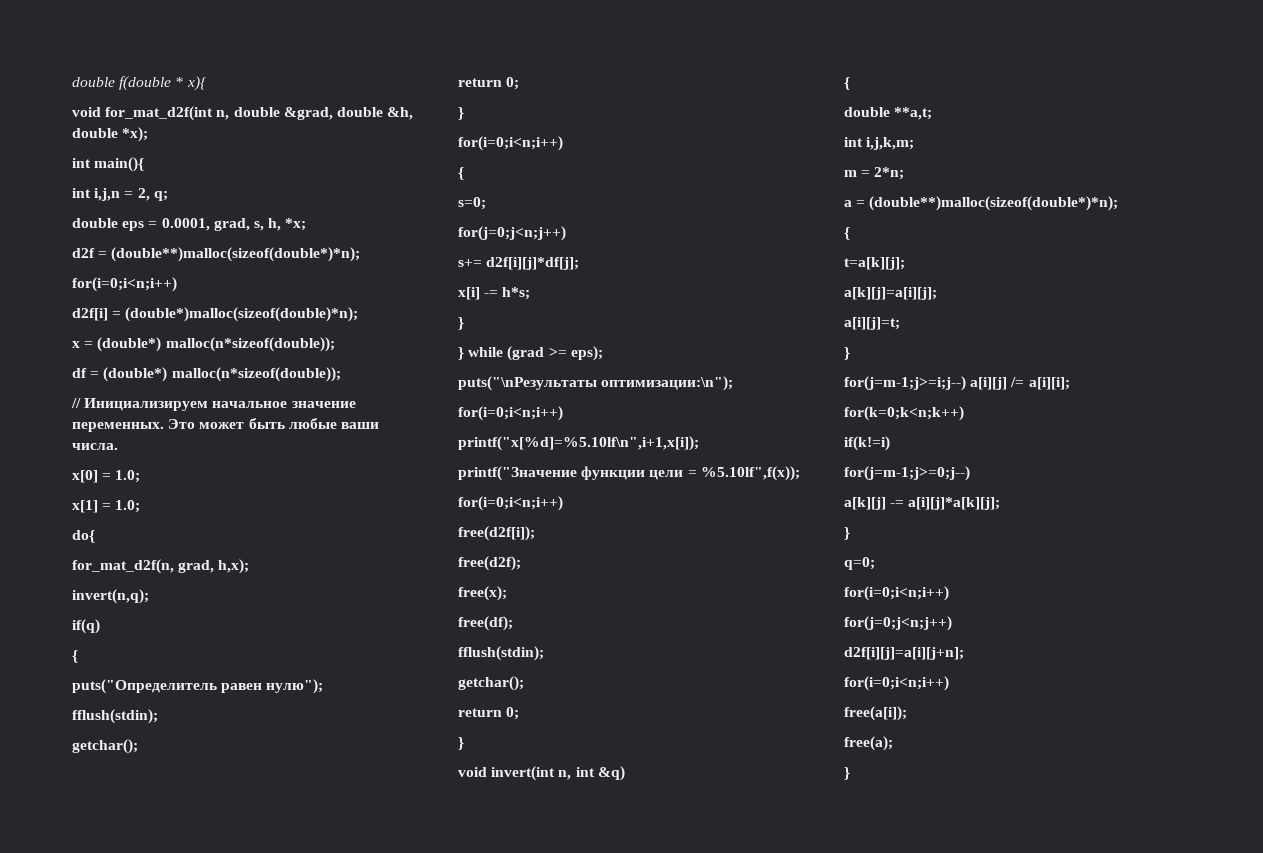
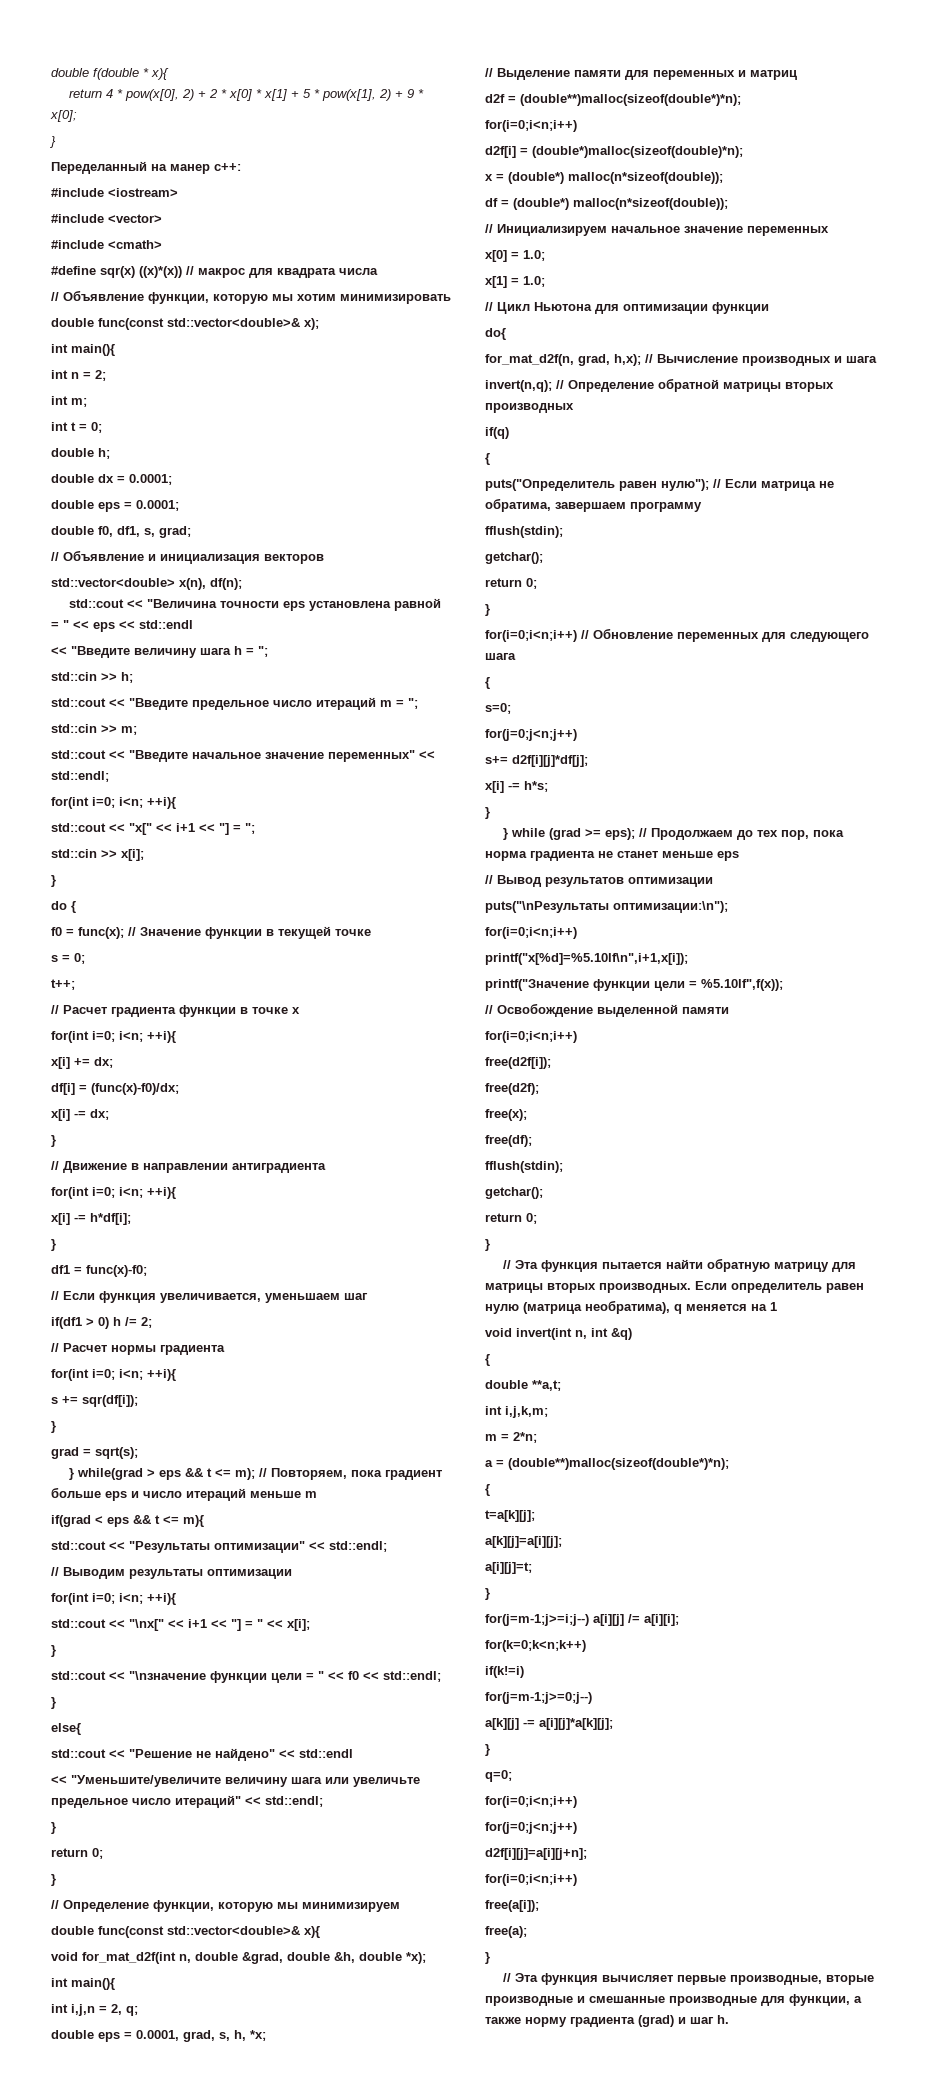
(207, 83) none -> [68,89,424,101] [50,110,77,122] [49,136,56,148] [51,161,241,174] [51,188,178,197] [51,214,162,223] [51,240,162,249] [51,266,378,278] [51,290,451,304] [51,318,319,330] [51,344,115,356] [51,370,106,381] [51,396,87,407] [51,422,102,433] [51,448,110,459] [51,474,172,485] [51,500,179,512] [51,526,191,538] [51,550,324,564] [51,578,242,590] [68,598,441,611] [51,620,193,632] [51,646,268,658] [51,672,133,683] [51,697,418,710] [51,724,137,735] [51,750,435,762] [51,771,109,782] [51,797,176,809] [51,823,255,835] [51,849,144,861] [51,875,56,887] [51,901,76,913] [51,926,371,939] [51,953,85,964] [51,979,75,990] [51,1005,300,1017] [51,1031,176,1043] [51,1057,113,1069] [51,1083,179,1095] [51,1109,109,1121] [51,1135,56,1147] [51,1161,326,1173] [51,1187,176,1199] [51,1213,131,1225] [51,1239,56,1251] [51,1265,147,1277] [51,1291,368,1303] [51,1317,152,1329] [51,1343,225,1355] [51,1369,176,1381] [51,1395,138,1407] [51,1421,56,1433] [51,1447,138,1459] [68,1468,442,1480] [51,1487,317,1501] [51,1515,204,1527] [51,1541,387,1553] [51,1567,292,1579] [51,1593,176,1605] [51,1619,310,1631] [51,1645,56,1657] [51,1671,441,1683] [51,1697,56,1709] [51,1723,81,1735] [51,1748,353,1761] [51,1775,420,1787] [51,1795,323,1808] [51,1822,56,1834] [51,1848,103,1859] [51,1874,56,1886] [51,1900,400,1912] [51,1926,320,1938] // return 4 * pow(x[0], 2) + 2 * x[0] * x[1] + 5 * pow(x[1], 2) + 9 * x[0]; // } // Переделанный на манер с++: // #include <iostream> // #include <vector> // #include <cmath> // #define sqr(x) ((x)*(x)) // макрос для квадрата числа // // Объявление функции, которую мы хотим минимизировать // double func(const std::vector<double>& x); // int main(){ // int n = 2; // int m; // int t = 0; // double h; // double dx = 0.0001; // double eps = 0.0001; // double f0, df1, s, grad; // // Объявление и инициализация векторов // std::vector<double> x(n), df(n); // std::cout << "Величина точности eps установлена равной = " << eps << std::endl // << "Введите величину шага h = "; // std::cin >> h; // std::cout << "Введите предельное число итераций m = "; // std::cin >> m; // std::cout << "Введите начальное значение переменных" << std::endl; // for(int i=0; i<n; ++i){ // std::cout << "x[" << i+1 << "] = "; // std::cin >> x[i]; // } // do { // f0 = func(x); // Значение функции в текущей точке // s = 0; // t++; // // Расчет градиента функции в точке x // for(int i=0; i<n; ++i){ // x[i] += dx; // df[i] = (func(x)-f0)/dx; // x[i] -= dx; // } // // Движение в направлении антиградиента // for(int i=0; i<n; ++i){ // x[i] -= h*df[i]; // } // df1 = func(x)-f0; // // Если функция увеличивается, уменьшаем шаг // if(df1 > 0) h /= 2; // // Расчет нормы градиента // for(int i=0; i<n; ++i){ // s += sqr(df[i]); // } // grad = sqrt(s); // } while(grad > eps && t <= m); // Повторяем, пока градиент больше eps и число итераций меньше m // if(grad < eps && t <= m){ // std::cout << "Результаты оптимизации" << std::endl; // // Выводим результаты оптимизации // for(int i=0; i<n; ++i){ // std::cout << "\nx[" << i+1 << "] = " << x[i]; // } // std::cout << "\nзначение функции цели = " << f0 << std::endl; // } // else{ // std::cout << "Решение не найдено" << std::endl // << "Уменьшите/увеличите величину шага или увеличьте предельное число итераций" << std::endl; // } // return 0; // } // // Определение функции, которую мы минимизируем // double func(const std::vector<double>& x){
(307, 224) none -> [485,68,797,80] // // Выделение памяти для переменных и матриц
[72,418,379,432] [72,443,118,450] переменных. Это может быть любые ваши числа. -> [747,226,829,236] переменных
[72,530,95,543] [72,559,250,574] [72,589,149,604] do{ // for_mat_d2f(n, grad, h,x); // invert(n,q); -> [485,302,769,314] [485,328,506,340] [485,354,877,366] [485,378,834,392] [485,403,574,413] // Цикл Ньютона для оптимизации функции // do{ // for_mat_d2f(n, grad, h,x); // Вычисление производных и шага // invert(n,q); // Определение обратной матрицы вторых производных
(324, 686) none -> [713,479,834,491] [485,498,702,512] // Если матрица не обратима, завершаем программу
(563, 143) none -> [581,628,869,642] [485,653,516,660] // Обновление переменных для следующего шага
(603, 353) none -> [638,828,844,840] [485,851,739,861] [485,875,713,887] // Продолжаем до тех пор, пока норма градиента не станет меньше eps // // Вывод результатов оптимизации
(800, 473) none -> [485,1003,729,1017] // // Освобождение выделенной памяти
(464, 743) none -> [502,1258,856,1272] [485,1281,864,1293] [485,1300,777,1314] // // Эта функция пытается найти обратную матрицу для матрицы вторых производных. Если определитель равен нулю (матрица необратима), q меняется на 1
(850, 773) none -> [502,1973,874,1985] [485,1994,862,2006] [485,2015,729,2027] // // Эта функция вычисляет первые производные, вторые производные и смешанные производные для функции, а также норму градиента (grad) и шаг h.

